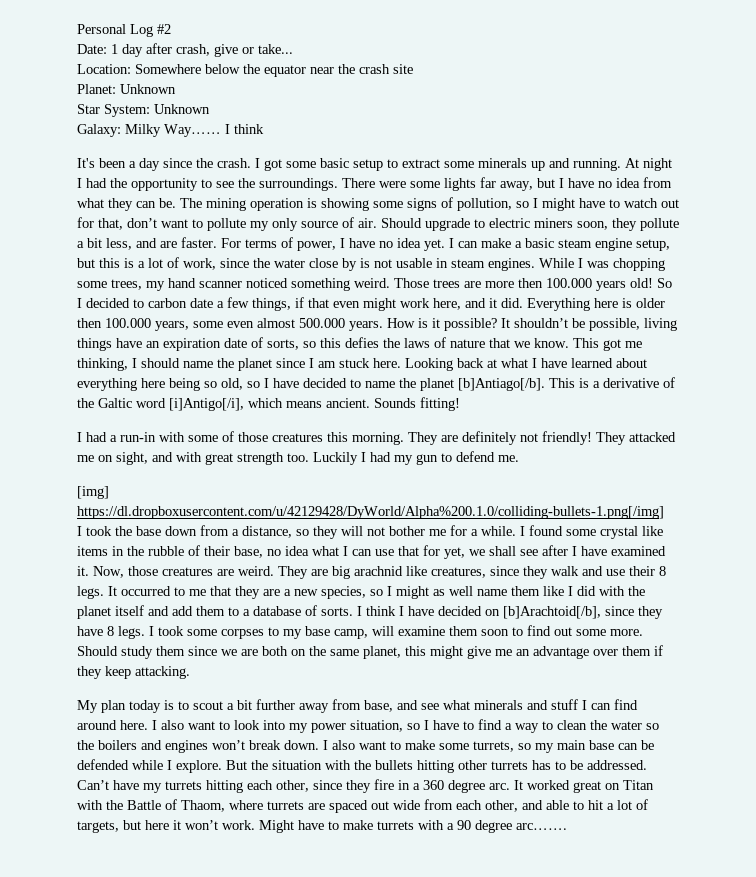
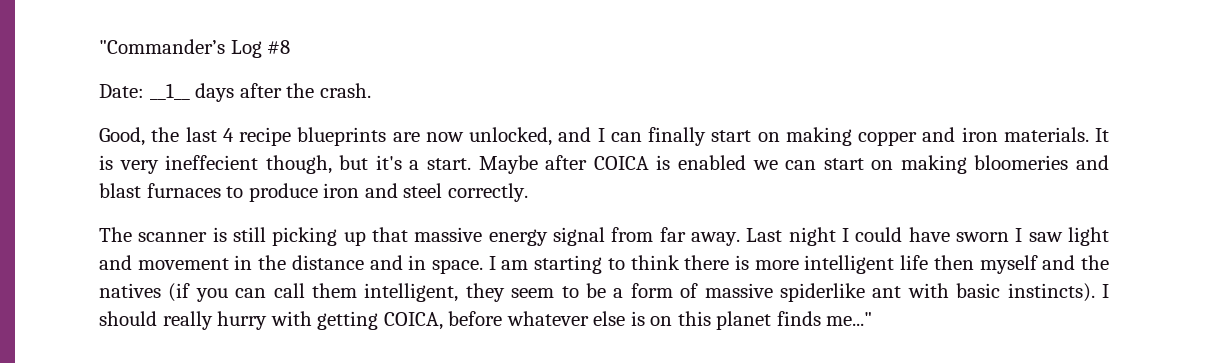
[77,24,171,37] [77,43,293,57] [77,64,413,77] [77,84,176,94] [77,104,210,117] [77,124,264,137] [77,158,672,171] [77,177,672,191] [77,197,679,211] [77,217,679,231] [77,237,670,251] [77,257,665,271] [77,278,672,291] [77,297,665,311] [77,318,677,331] [77,337,642,351] [77,358,647,371] [77,377,675,391] [77,397,460,411] [77,431,676,445] [77,451,519,465] [77,486,109,499] [77,506,664,519] [77,525,663,539] [77,545,666,559] [77,566,666,579] [77,586,645,599] [77,605,663,619] [77,625,643,639] [77,645,663,659] [77,666,190,679] [77,699,638,713] [77,719,659,733] [77,740,654,753] [77,759,647,773] [77,779,654,793] [77,799,648,813] [77,820,567,833] Personal Log #2 // Date: 1 day after crash, give or take... // Location: Somewhere below the equator near the crash site // Planet: Unknown // Star System: Unknown // Galaxy: Milky Way…… I think // It's been a day since the crash. I got some basic setup to extract some minerals up and running. At night I had the opportunity to see the surroundings. There were some lights far away, but I have no idea from what they can be. The mining operation is showing some signs of pollution, so I might have to watch out for that, don’t want to pollute my only source of air. Should upgrade to electric miners soon, they pollute a bit less, and are faster. For terms of power, I have no idea yet. I can make a basic steam engine setup, but this is a lot of work, since the water close by is not usable in steam engines. While I was chopping some trees, my hand scanner noticed something weird. Those trees are more then 100.000 years old! So I decided to carbon date a few things, if that even might work here, and it did. Everything here is older then 100.000 years, some even almost 500.000 years. How is it possible? It shouldn’t be possible, living things have an expiration date of sorts, so this defies the laws of nature that we know. This got me thinking, I should name the planet since I am stuck here. Looking back at what I have learned about everything here being so old, so I have decided to name the planet [b]Antiago[/b]. This is a derivative of the Galtic word [i]Antigo[/i], which means ancient. Sounds fitting! // I had a run-in with some of those creatures this morning. They are definitely not friendly! They attacked me on sight, and with great strength too. Luckily I had my gun to defend me. // [img] https://dl.dropboxusercontent.com/u/42129428/DyWorld/Alpha%200.1.0/colliding-bullets-1.png[/img] // I took the base down from a distance, so they will not bother me for a while. I found some crystal like items in the rubble of their base, no idea what I can use that for yet, we shall see after I have examined it. Now, those creatures are weird. They are big arachnid like creatures, since they walk and use their 8 legs. It occurred to me that they are a new species, so I might as well name them like I did with the planet itself and add them to a database of sorts. I think I have decided on [b]Arachtoid[/b], since they have 8 legs. I took some corpses to my base camp, will examine them soon to find out some more. Should study them since we are both on the same planet, this might give me an advantage over them if they keep attacking. // My plan today is to scout a bit further away from base, and see what minerals and stuff I can find around here. I also want to look into my power situation, so I have to find a way to clean the water so the boilers and engines won’t break down. I also want to make some turrets, so my main base can be defended while I explore. But the situation with the bullets hitting other turrets has to be addressed. Can’t have my turrets hitting each other, since they fire in a 360 degree arc. It worked great on Titan with the Battle of Thaom, where turrets are spaced out wide from each other, and able to hit a lot of targets, but here it won’t work. Might have to make turrets with a 90 degree arc……. -> [99,39,291,58] [99,83,371,102] [99,127,1109,146] [99,155,1109,174] [99,183,528,202] [99,227,1110,246] [99,255,1109,274] [99,283,1109,302] [99,311,873,330] "Commander’s Log #8 // Date: __1__ days after the crash. // Good, the last 4 recipe blueprints are now unlocked, and I can finally start on making copper and iron materials. It is very ineffecient though, but it's a start. Maybe after COICA is enabled we can start on making bloomeries and blast furnaces to produce iron and steel correctly. // The scanner is still picking up that massive energy signal from far away. Last night I could have sworn I saw light and movement in the distance and in space. I am starting to think there is more intelligent life then myself and the natives (if you can call them intelligent, they seem to be a form of massive spiderlike ant with basic instincts). I should really hurry with getting COICA, before whatever else is on this planet finds me..."

